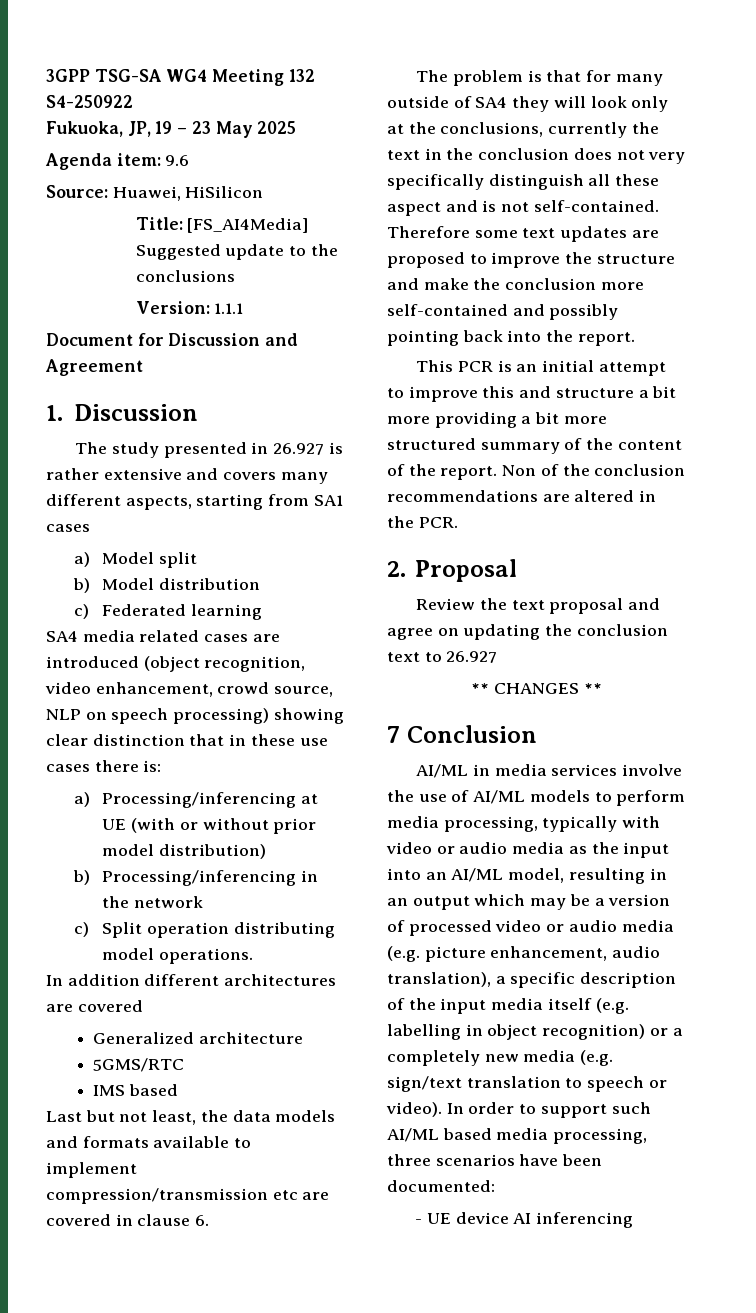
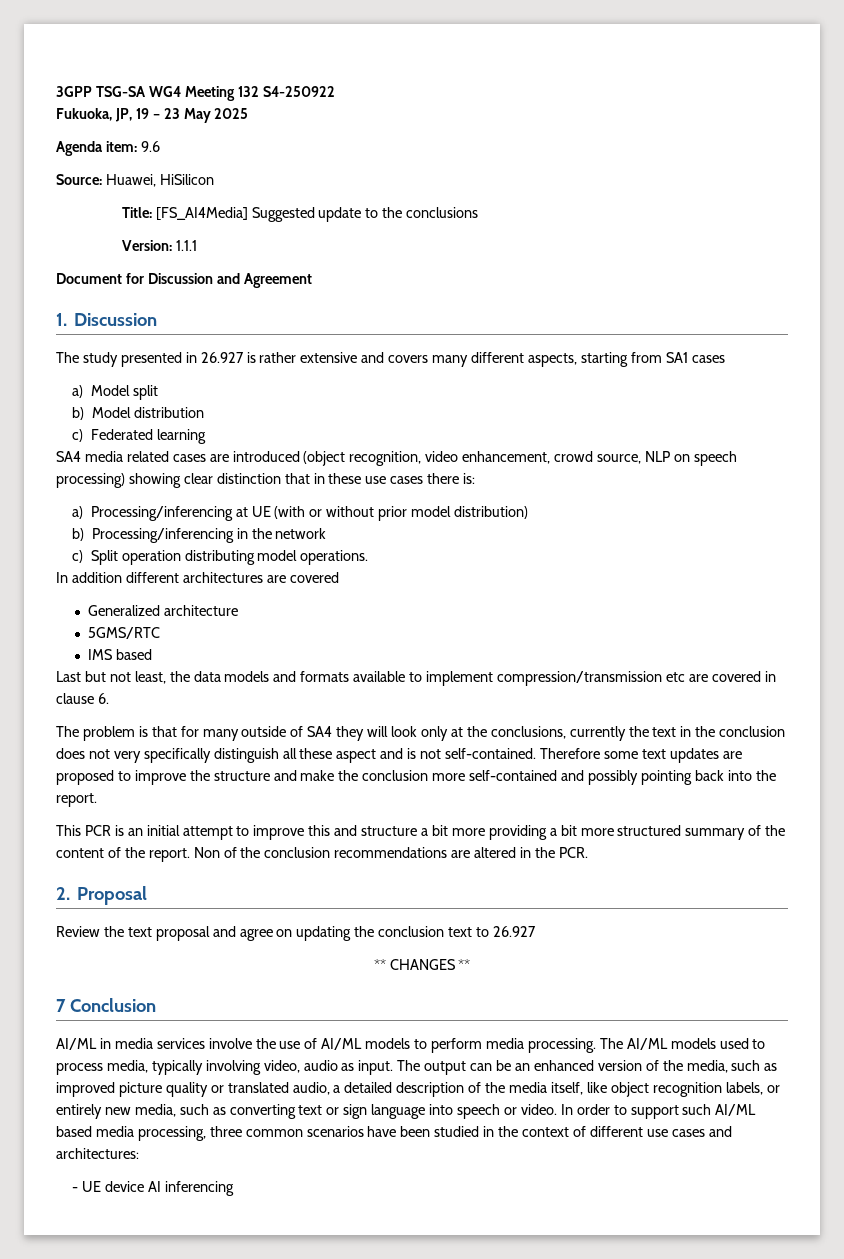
[443,816,661,832] [386,842,670,858] [387,868,667,884] [387,894,671,910] [387,920,674,936] [387,946,661,962] [387,972,677,988] [387,998,629,1014] [387,1024,683,1040] [387,1050,614,1066] [387,1076,583,1092] processing, typically with video or audio media as the input into an AI/ML model, resulting in an output which may be a version of processed video or audio media (e.g. picture enhancement, audio translation), a specific description of the input media itself (e.g. labelling in object recognition) or a completely new media (e.g. sign/text translation to -> [527,1038,766,1053] [56,1060,778,1075] [56,1082,780,1097] [56,1104,454,1119] processing. The AI/ML models used to process media, typically involving video, audio as input. The output can be an enhanced version of the media, such as improved picture quality or translated audio, a detailed description of the media itself, like object recognition labels, or entirely new media, such as converting text or sign language into
[386,1102,442,1117] video). -> [520,1104,557,1115] video.
(431, 1160) none -> [245,1129,303,1137] common
[387,1180,495,1192] documented: -> [434,1126,732,1137] [56,1148,139,1159] studied in the context of different use cases and architectures:

